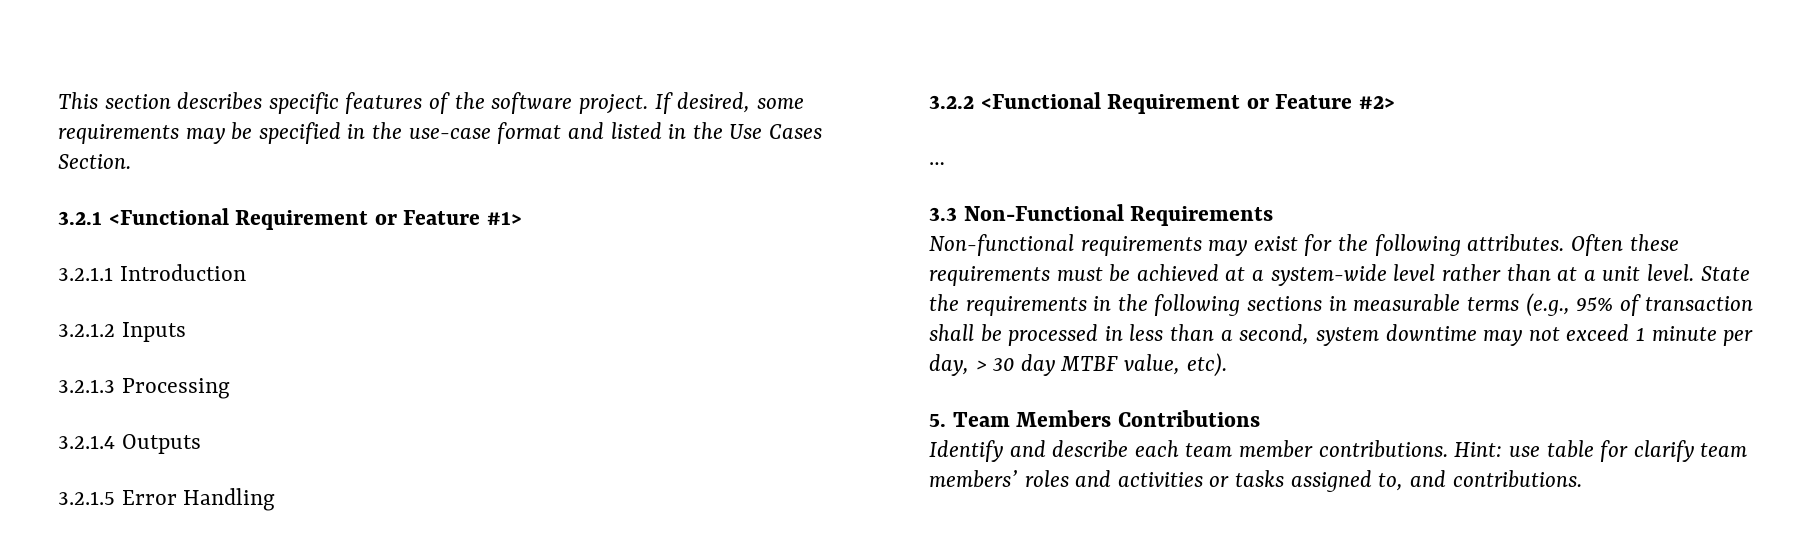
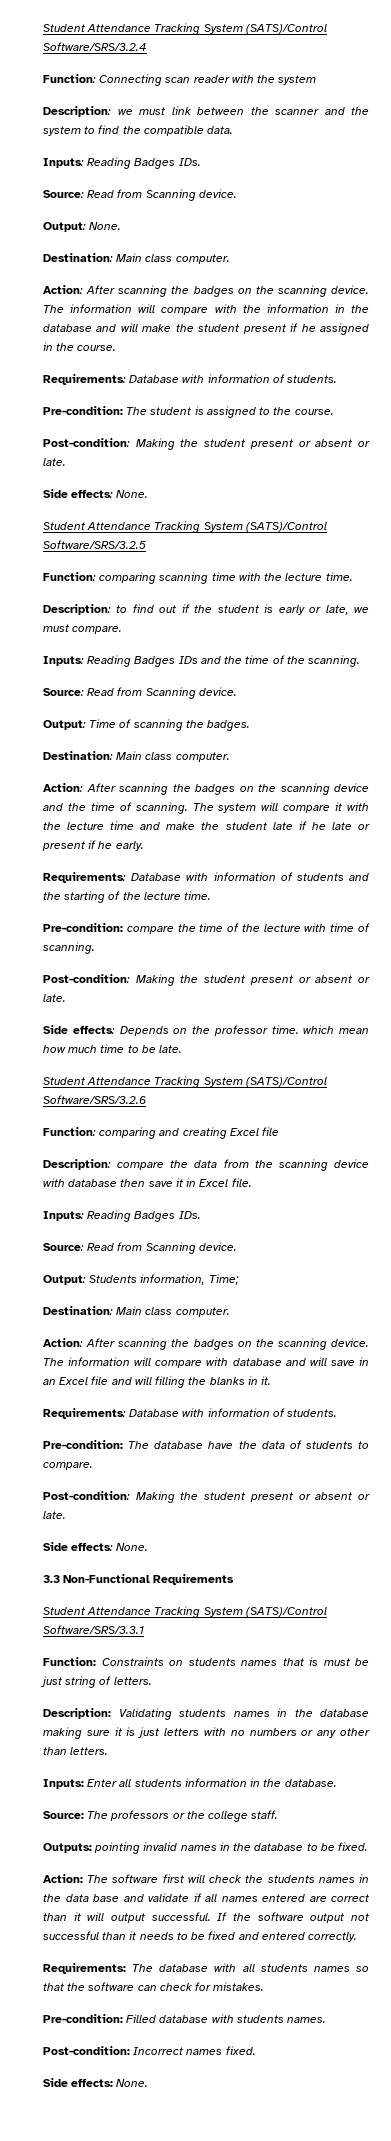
[58,92,804,114] [58,122,822,144] [58,154,131,169] [58,208,523,230] [58,264,246,281] [58,322,186,342] [58,378,230,399] [58,434,201,454] [58,488,276,511] [929,92,1396,114] [929,162,945,165] [929,204,1274,226] [929,234,1679,256] [929,264,1750,286] [929,293,1754,317] [929,324,1754,346] [929,353,1227,377] [929,410,1260,427] [929,440,1748,462] [929,470,1582,492] This section describes specific features of the software project. If desired, some requirements may be specified in the use-case format and listed in the Use Cases Section. // 3.2.1 <Functional Requirement or Feature #1> // 3.2.1.1 Introduction // 3.2.1.2 Inputs // 3.2.1.3 Processing // 3.2.1.4 Outputs // 3.2.1.5 Error Handling // 3.2.2 <Functional Requirement or Feature #2> // … // 3.3 Non-Functional Requirements // Non-functional requirements may exist for the following attributes. Often these requirements must be achieved at a system-wide level rather than at a unit level. State the requirements in the following sections in measurable terms (e.g., 95% of transaction shall be processed in less than a second, system downtime may not exceed 1 minute per day, > 30 day MTBF value, etc). // 5. Team Members Contributions // Identify and describe each team member contributions. Hint: use table for clarify team members’ roles and activities or tasks assigned to, and contributions. -> [43,23,327,35] [43,42,147,51] [43,74,317,86] [43,106,369,117] [43,125,234,136] [43,157,201,169] [43,189,237,201] [43,222,122,232] [43,253,230,264] [43,285,369,297] [43,304,369,315] [43,323,369,335] [43,342,117,351] [43,374,338,385] [43,406,334,418] [43,438,371,450] [43,458,66,466] [43,489,149,498] [43,521,327,533] [43,540,146,549] [43,572,353,584] [43,604,370,615] [43,624,123,634] [43,655,361,667] [43,687,237,699] [43,719,251,731] [43,751,230,762] [43,783,369,795] [43,802,369,814] [43,821,370,830] [42,840,144,851] [43,872,369,883] [43,891,212,903] [43,923,370,934] [43,942,95,954] [43,974,371,986] [43,994,66,1002] [43,1025,369,1036] [43,1044,183,1053] [43,1076,327,1088] [43,1095,146,1104] [43,1127,280,1139] [43,1159,369,1171] [43,1178,252,1187] [43,1210,201,1222] [43,1242,237,1254] [43,1274,239,1285] [43,1306,230,1317] [43,1338,369,1350] [43,1357,369,1368] [43,1376,272,1388] [43,1408,338,1419] [43,1440,369,1449] [43,1462,93,1470] [43,1491,371,1503] [43,1511,66,1519] [43,1542,149,1551] [43,1574,235,1585] [43,1606,327,1618] [43,1625,144,1634] [43,1657,369,1666] [41,1676,152,1688] [43,1708,369,1720] [43,1727,370,1739] [43,1747,109,1755] [43,1778,337,1789] [43,1810,279,1822] [43,1842,369,1854] [43,1874,369,1883] [43,1893,369,1902] [43,1912,369,1923] [43,1931,358,1942] [43,1963,369,1974] [43,1982,265,1991] [43,2014,327,2023] [43,2046,256,2055] [43,2078,149,2087] Student Attendance Tracking System (SATS)/Control Software/SRS/3.2.4 // Function: Connecting scan reader with the system // Description: we must link between the scanner and the system to find the compatible data. // Inputs: Reading Badges IDs. // Source: Read from Scanning device. // Output: None. // Destination: Main class computer. // Action: After scanning the badges on the scanning device. The information will compare with the information in the database and will make the student present if he assigned in the course. // Requirements: Database with information of students. // Pre-condition: The student is assigned to the course. // Post-condition: Making the student present or absent or late. // Side effects: None. // Student Attendance Tracking System (SATS)/Control Software/SRS/3.2.5 // Function: comparing scanning time with the lecture time. // Description: to find out if the student is early or late, we must compare. // Inputs: Reading Badges IDs and the time of the scanning. // Source: Read from Scanning device. // Output: Time of scanning the badges. // Destination: Main class computer. // Action: After scanning the badges on the scanning device and the time of scanning. The system will compare it with the lecture time and make the student late if he late or present if he early. // Requirements: Database with information of students and the starting of the lecture time. // Pre-condition: compare the time of the lecture with time of scanning. // Post-condition: Making the student present or absent or late. // Side effects: Depends on the professor time. which mean how much time to be late. // Student Attendance Tracking System (SATS)/Control Software/SRS/3.2.6 // Function: comparing and creating Excel file // Description: compare the data from the scanning device with database then save it in Excel file. // Inputs: Reading Badges IDs. // Source: Read from Scanning device. // Output: Students information, Time; // Destination: Main class computer. // Action: After scanning the badges on the scanning device. The information will compare with database and will save in an Excel file and will filling the blanks in it. // Requirements: Database with information of students. // Pre-condition: The database have the data of students to compare. // Post-condition: Making the student present or absent or late. // Side effects: None. // 3.3 Non-Functional Requirements // Student Attendance Tracking System (SATS)/Control Software/SRS/3.3.1 // Function: Constraints on students names that is must be just string of letters. // Description: Validating students names in the database making sure it is just letters with no numbers or any other than letters. // Inputs: Enter all students information in the database. // Source: The professors or the college staff. // Outputs: pointing invalid names in the database to be fixed. // Action: The software first will check the students names in the data base and validate if all names entered are correct than it will output successful. If the software output not successful than it needs to be fixed and entered correctly. // Requirements: The database with all students names so that the software can check for mistakes. // Pre-condition: Filled database with students names. // Post-condition: Incorrect names fixed. // Side effects: None.

